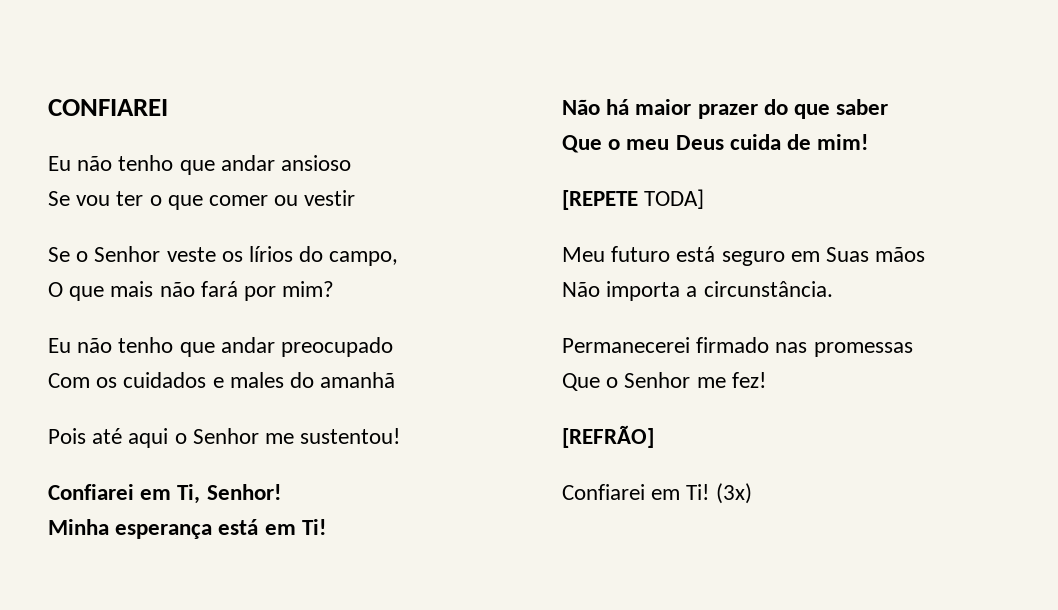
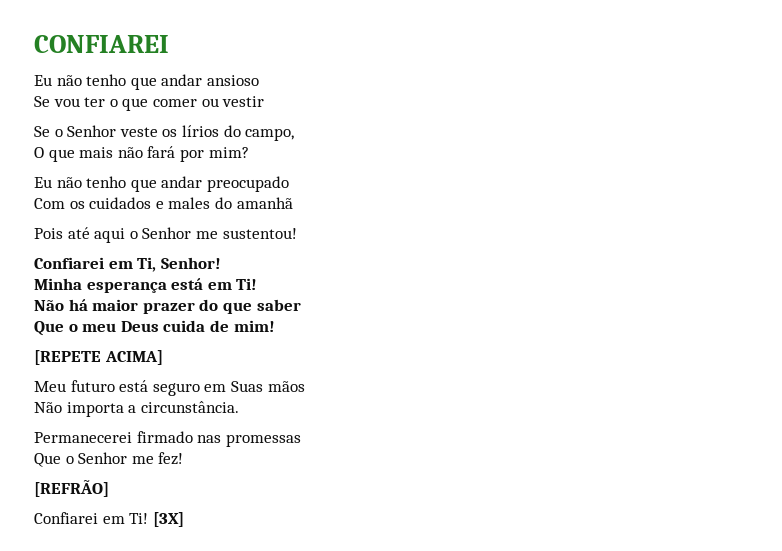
[644,189,705,209] TODA] -> [104,350,163,365] ACIMA]
[715,483,752,504] (3x) -> [152,512,184,527] [3X]

